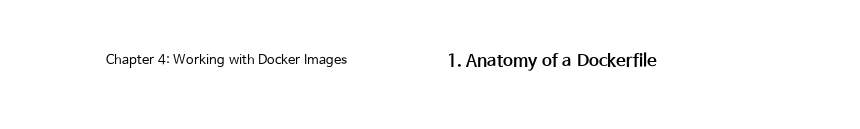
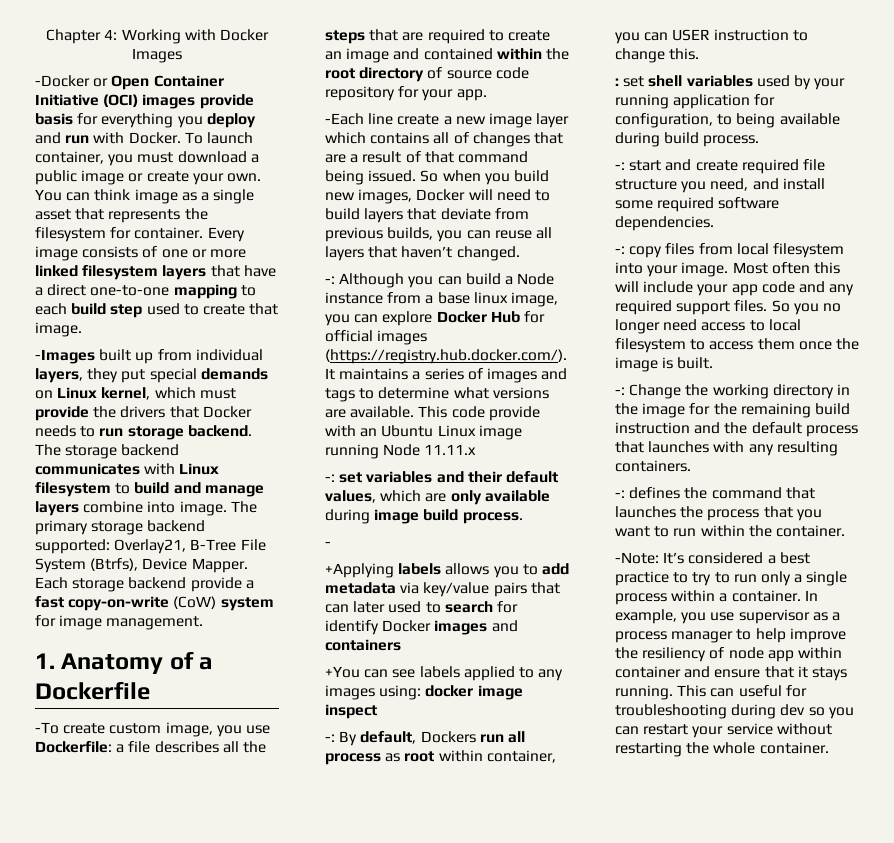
(347, 61) none -> [35,75,224,90] [35,94,254,109] [35,113,256,128] [35,132,253,144] [35,151,259,166] [35,170,261,185] [35,189,255,204] [35,208,208,223] [35,227,245,242] [35,246,246,261] [35,265,276,280] [35,284,256,299] [35,303,279,318] [35,322,82,337] [35,349,263,364] [35,368,268,383] [35,387,236,400] [35,406,252,421] [35,425,252,440] [35,444,180,459] [35,463,220,475] [35,482,264,497] [35,501,257,516] [35,520,206,535] [35,539,266,554] [35,558,248,573] [35,577,254,592] [35,596,274,611] [35,615,204,630] // -Docker or Open Container Initiative (OCI) images provide basis for everything you deploy and run with Docker. To launch container, you must download a public image or create your own. You can think image as a single asset that represents the filesystem for container. Every image consists of one or more linked filesystem layers that have a direct one-to-one mapping to each build step used to create that image. // -Images built up from individual layers, they put special demands on Linux kernel, which must provide the drivers that Docker needs to run storage backend. The storage backend communicates with Linux filesystem to build and manage layers combine into image. The primary storage backend supported: Overlay21, B-Tree File System (Btrfs), Device Mapper. Each storage backend provide a fast copy-on-write (CoW) system for image management.
(657, 59) none -> [35,722,270,737] [35,741,266,753] [325,29,550,44] [325,48,569,63] [325,67,529,82] [325,86,487,101] [325,113,570,128] [325,132,563,147] [325,151,528,163] [325,170,549,185] [325,189,550,204] [325,208,529,223] [325,227,552,242] [325,246,520,261] [325,273,555,288] [325,292,558,307] [325,311,545,326] [325,330,428,345] [325,349,567,364] [325,368,568,383] [325,387,549,402] [325,406,540,421] [325,425,522,440] [325,444,477,459] [325,471,558,483] [325,490,550,505] [325,509,523,524] [325,542,331,547] [325,563,569,578] [325,582,560,597] [325,601,518,613] [325,620,518,635] [325,639,401,651] [325,666,564,681] [325,685,523,700] [325,704,377,719] [325,731,525,746] [325,750,556,765] [615,29,808,44] [615,48,700,63] [615,75,846,90] [615,94,776,109] [615,113,840,128] [615,132,760,147] [615,159,825,174] [615,178,825,193] [615,197,780,212] [615,216,714,231] [615,243,844,258] [615,262,840,277] [615,281,855,296] [615,300,841,315] [615,319,801,334] [615,338,859,353] [615,357,714,372] [615,384,850,399] [615,403,850,418] [615,422,858,437] [615,441,838,456] [615,460,691,472] [615,487,815,499] [615,506,822,521] [615,525,845,537] [615,552,810,564] [615,571,848,586] [615,590,818,605] [615,609,840,624] [615,628,846,643] [615,647,842,662] [615,666,847,681] [615,685,807,700] [615,704,854,719] [615,723,832,738] [615,742,829,757] // -To create custom image, you use Dockerfile: a file describes all the steps that are required to create an image and contained within the root directory of source code repository for your app. // -Each line create a new image layer which contains all of changes that are a result of that command being issued. So when you build new images, Docker will need to build layers that deviate from previous builds, you can reuse all layers that haven’t changed. // -: Although you can build a Node instance from a base linux image, you can explore Docker Hub for official images (https://registry.hub.docker.com/). It maintains a series of images and tags to determine what versions are available. This code provide with an Ubuntu Linux image running Node 11.11.x // -: set variables and their default values, which are only available during image build process. // - // +Applying labels allows you to add metadata via key/value pairs that can later used to search for identify Docker images and containers // +You can see labels applied to any images using: docker image inspect // -: By default, Dockers run all process as root within container, you can USER instruction to change this. // : set shell variables used by your running application for configuration, to being available during build process. // -: start and create required file structure you need, and install some required software dependencies. // -: copy files from local filesystem into your image. Most often this will include your app code and any required support files. So you no longer need access to local filesystem to access them once the image is built. // -: Change the working directory in the image for the remaining build instruction and the default process that launches with any resulting containers. // -: defines the command that launches the process that you want to run within the container. // -Note: It’s considered a best practice to try to run only a single process within a container. In example, you use supervisor as a process manager to help improve the resiliency of node app within container and ensure that it stays running. This can useful for troubleshooting during dev so you can restart your service without restarting the whole container.

